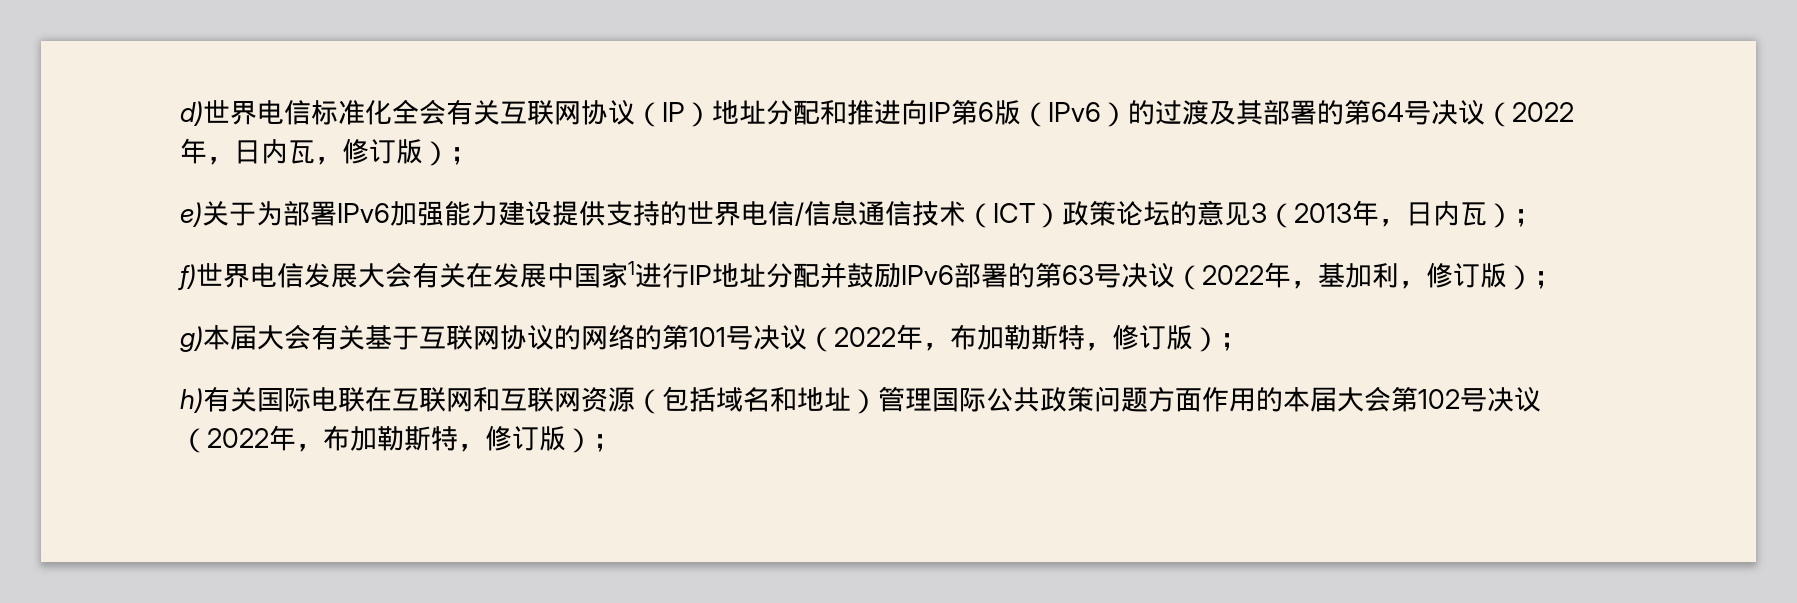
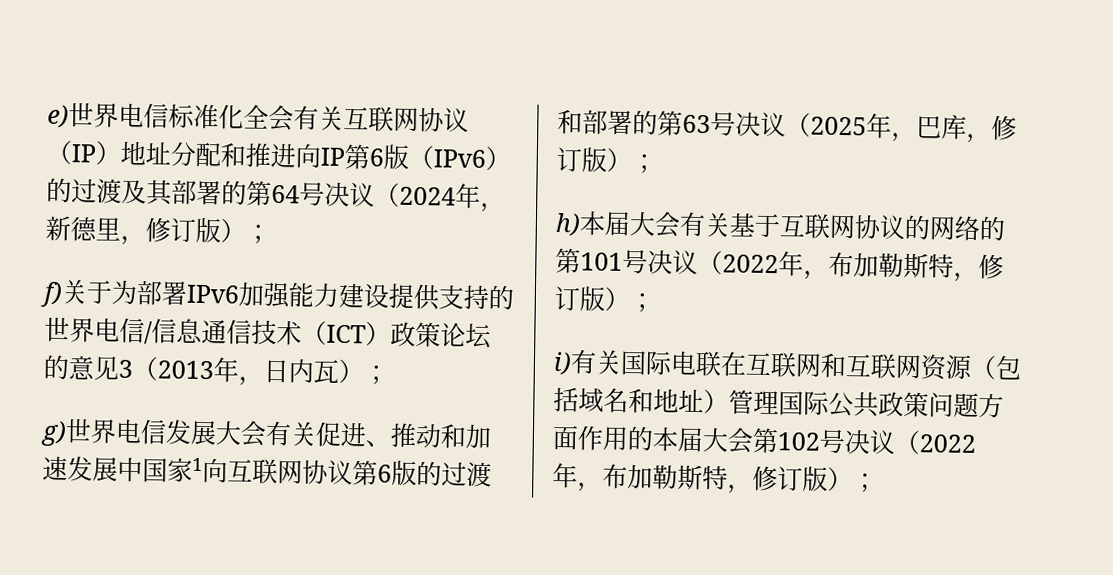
[180,101,203,126] d) -> [47,104,69,129] e)
[1512,102,1574,122] [180,138,477,166] [180,202,202,227] 2022年，日内瓦，修订版）； // e) -> [399,183,506,213] [45,215,271,246] [40,281,63,308] 2024年，新德里，修订版）； // f)
[178,264,196,291] f) -> [41,420,67,447] g)
[466,261,954,288] 在发展中国家1进行IP地址分配并鼓励IPv6 -> [315,421,492,450] [42,455,492,488] [557,108,583,135] 促进、推动和加速发展中国家1向互联网协议第6版的过渡和
[1202,262,1561,290] [180,326,203,352] 2022年，基加利，修订版）； // g) -> [810,113,1017,144] [556,146,657,174] [555,212,581,237] 2025年，巴库，修订版）； // h)
[180,388,203,413] h) -> [553,351,572,376] i)

